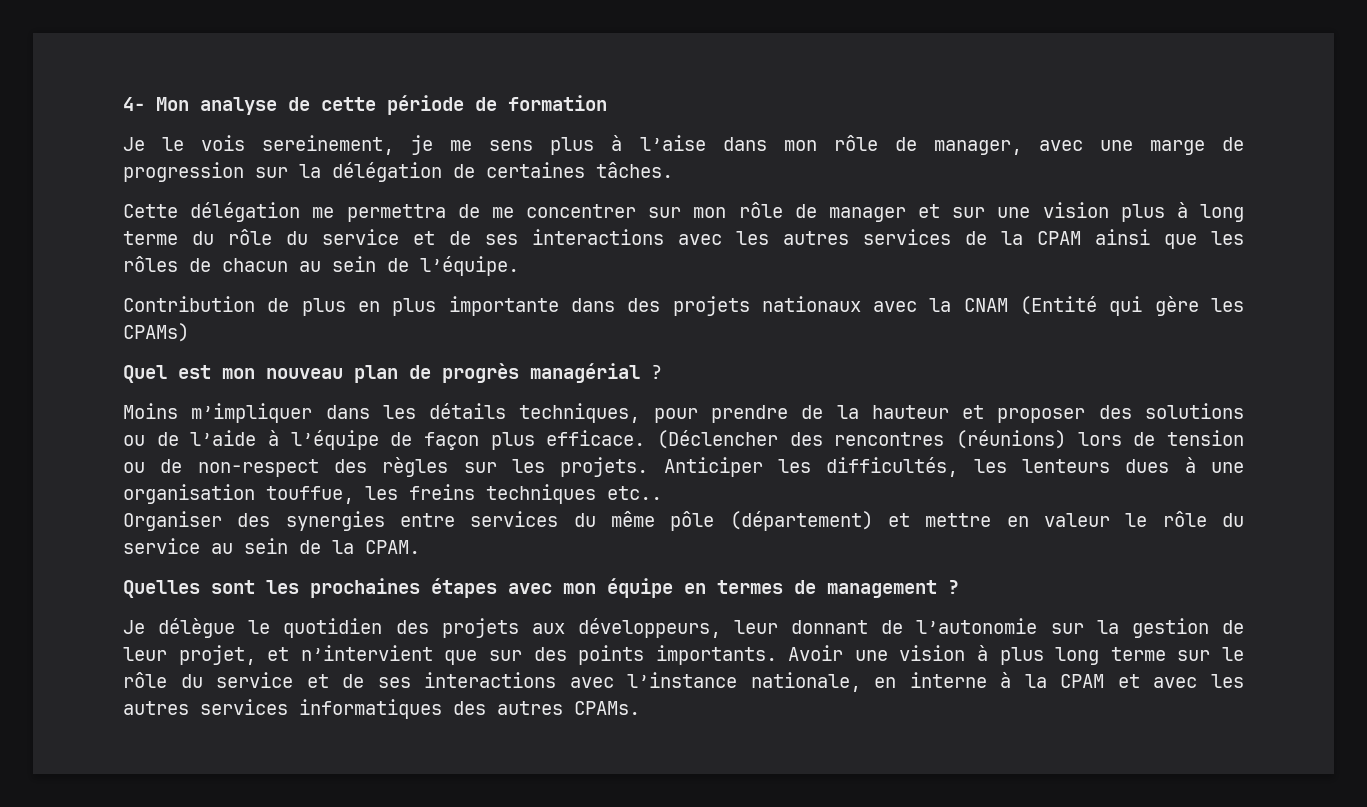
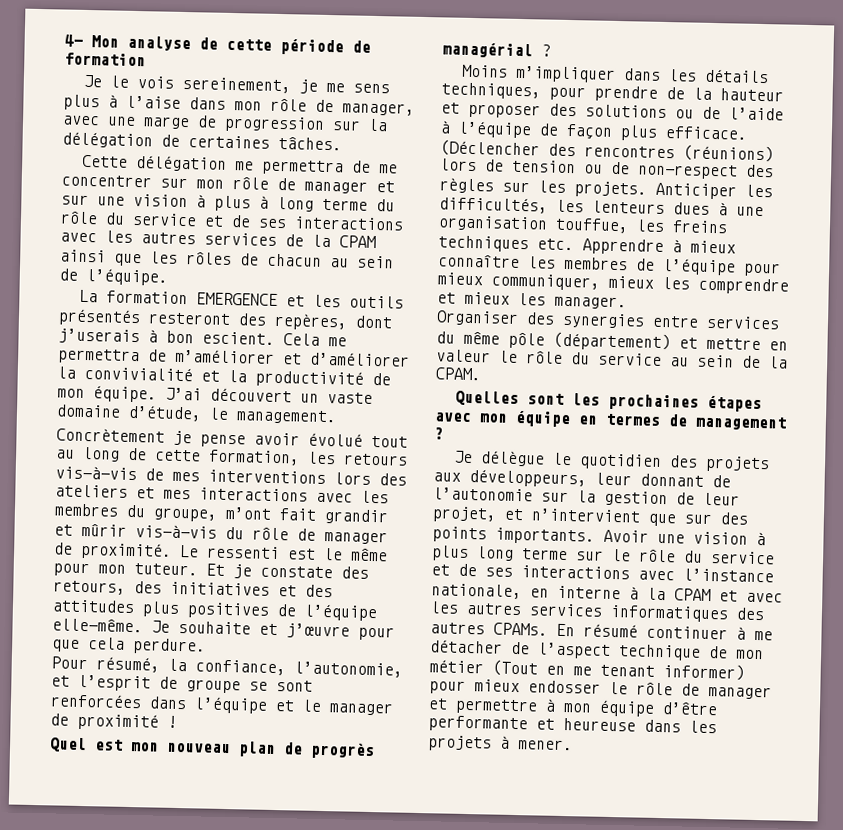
(1109, 210) none -> [196,194,206,208] à
[123,296,1244,316] [123,323,189,342] Contribution de plus en plus importante dans des projets nationaux avec la CNAM (Entité qui gère les CPAMs) -> [78,289,404,309] [58,308,393,331] [58,328,347,347] [58,348,410,367] [57,365,391,388] [57,385,373,404] [56,404,337,425] [56,427,408,448] [56,446,408,466] [55,465,407,486] [55,484,389,504] [54,503,389,525] [54,523,388,545] [54,541,388,562] [53,562,369,579] [53,580,333,598] [52,599,378,622] [52,617,395,641] [52,637,206,655] [51,656,403,678] [51,674,313,694] [50,693,394,716] [50,712,177,731] La formation EMERGENCE et les outils présentés resteront des repères, dont j’userais à bon escient. Cela me permettra de m’améliorer et d’améliorer la convivialité et la productivité de mon équipe. J’ai découvert un vaste domaine d’étude, le management. // Concrètement je pense avoir évolué tout au long de cette formation, les retours vis-à-vis de mes interventions lors des ateliers et mes interactions avec les membres du groupe, m’ont fait grandir et mûrir vis-à-vis du rôle de manager de proximité. Le ressenti est le même pour mon tuteur. Et je constate des retours, des initiatives et des attitudes plus positives de l’équipe elle-même. Je souhaite et j’œuvre pour que cela perdure. // Pour résumé, la confiance, l’autonomie, et l’esprit de groupe se sont renforcées dans l’équipe et le manager de proximité !
[607,486,662,500] etc.. -> [537,238,736,255] [438,254,781,277] [437,272,789,295] [437,291,627,310] etc. Apprendre à mieux connaître les membres de l’équipe pour mieux communiquer, mieux les comprendre et mieux les manager.
(640, 708) none -> [556,623,773,641] [430,639,764,661] [429,659,745,681] [429,679,772,700] [428,698,718,717] [428,715,717,734] [428,735,573,752] En résumé continuer à me détacher de l’aspect technique de mon métier (Tout en me tenant informer) pour mieux endosser le rôle de manager et permettre à mon équipe d’être performante et heureuse dans les projets à mener.

